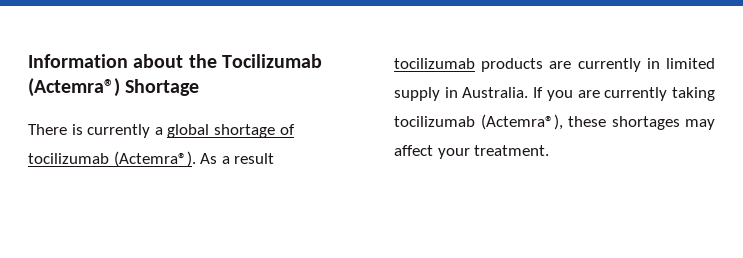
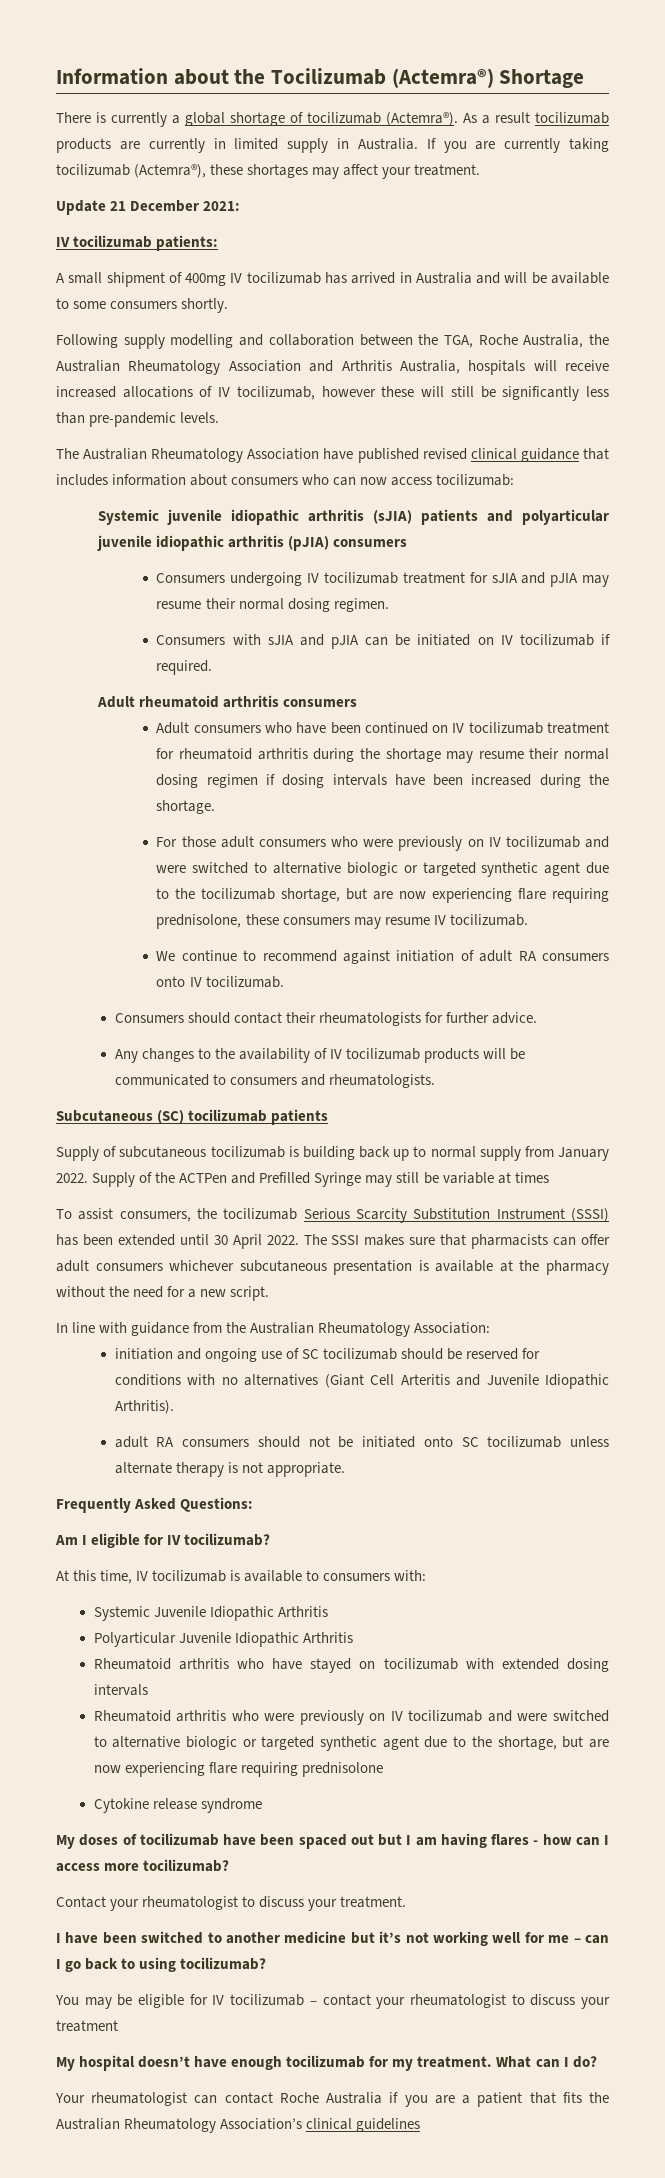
(550, 150) none -> [56,200,241,215] [56,235,219,251] [56,272,609,287] [56,298,229,313] [56,334,609,349] [56,360,609,375] [56,386,610,401] [56,412,220,427] [56,448,610,463] [56,474,515,486] [97,509,609,525] [96,535,408,551] [156,572,609,587] [156,598,389,612] [156,634,611,649] [156,660,213,675] [96,695,358,708] [156,722,610,734] [156,748,609,763] [156,774,610,788] [156,800,216,814] [156,836,609,851] [156,862,609,877] [156,888,609,903] [156,914,528,929] [156,950,609,964] [156,976,284,988] [114,1012,537,1026] [114,1048,525,1063] [114,1074,435,1088] [56,1109,329,1125] [56,1146,609,1161] [56,1172,549,1187] [56,1208,609,1223] [56,1234,611,1249] [56,1260,609,1275] [56,1286,270,1301] [56,1322,491,1337] [114,1348,540,1362] [114,1374,609,1389] [114,1400,174,1414] [114,1436,609,1448] [114,1462,345,1477] [56,1497,254,1513] [55,1533,271,1548] [56,1570,427,1584] [93,1606,328,1621] [93,1632,353,1647] [93,1658,609,1673] [93,1684,148,1696] [93,1710,609,1725] [93,1736,609,1751] [93,1762,383,1777] [93,1798,262,1813] [56,1833,609,1849] [56,1859,230,1872] [56,1896,407,1911] [56,1931,609,1946] [56,1957,267,1972] [55,1994,611,2009] [56,2020,118,2032] [56,2055,597,2071] [55,2092,609,2107] [56,2118,421,2133] // Update 21 December 2021: // IV tocilizumab patients: // A small shipment of 400mg IV tocilizumab has arrived in Australia and will be available to some consumers shortly. // Following supply modelling and collaboration between the TGA, Roche Australia, the Australian Rheumatology Association and Arthritis Australia, hospitals will receive increased allocations of IV tocilizumab, however these will still be significantly less than pre-pandemic levels. // The Australian Rheumatology Association have published revised clinical guidance that includes information about consumers who can now access tocilizumab: // Systemic juvenile idiopathic arthritis (sJIA) patients and polyarticular juvenile idiopathic arthritis (pJIA) consumers // Consumers undergoing IV tocilizumab treatment for sJIA and pJIA may resume their normal dosing regimen. // Consumers with sJIA and pJIA can be initiated on IV tocilizumab if required. // Adult rheumatoid arthritis consumers // Adult consumers who have been continued on IV tocilizumab treatment for rheumatoid arthritis during the shortage may resume their normal dosing regimen if dosing intervals have been increased during the shortage. // For those adult consumers who were previously on IV tocilizumab and were switched to alternative biologic or targeted synthetic agent due to the tocilizumab shortage, but are now experiencing flare requiring prednisolone, these consumers may resume IV tocilizumab. // We continue to recommend against initiation of adult RA consumers onto IV tocilizumab. // Consumers should contact their rheumatologists for further advice. // Any changes to the availability of IV tocilizumab products will be communicated to consumers and rheumatologists. // Subcutaneous (SC) tocilizumab patients // Supply of subcutaneous tocilizumab is building back up to normal supply from January 2022. Supply of the ACTPen and Prefilled Syringe may still be variable at times // To assist consumers, the tocilizumab Serious Scarcity Substitution Instrument (SSSI) has been extended until 30 April 2022. The SSSI makes sure that pharmacists can offer adult consumers whichever subcutaneous presentation is available at the pharmacy without the need for a new script. // In line with guidance from the Australian Rheumatology Association: // initiation and ongoing use of SC tocilizumab should be reserved for conditions with no alternatives (Giant Cell Arteritis and Juvenile Idiopathic Arthritis). // adult RA consumers should not be initiated onto SC tocilizumab unless alternate therapy is not appropriate. // Frequently Asked Questions: // Am I eligible for IV tocilizumab? // At this time, IV tocilizumab is available to consumers with: // Systemic Juvenile Idiopathic Arthritis // Polyarticular Juvenile Idiopathic Arthritis // Rheumatoid arthritis who have stayed on tocilizumab with extended dosing intervals // Rheumatoid arthritis who were previously on IV tocilizumab and were switched to alternative biologic or targeted synthetic agent due to the shortage, but are now experiencing flare requiring prednisolone // Cytokine release syndrome // My doses of tocilizumab have been spaced out but I am having flares - how can I access more tocilizumab? // Contact your rheumatologist to discuss your treatment. // I have been switched to another medicine but it’s not working well for me – can I go back to using tocilizumab? // You may be eligible for IV tocilizumab – contact your rheumatologist to discuss your treatment // My hospital doesn’t have enough tocilizumab for my treatment. What can I do? // Your rheumatologist can contact Roche Australia if you are a patient that fits the Australian Rheumatology Association’s clinical guidelines

